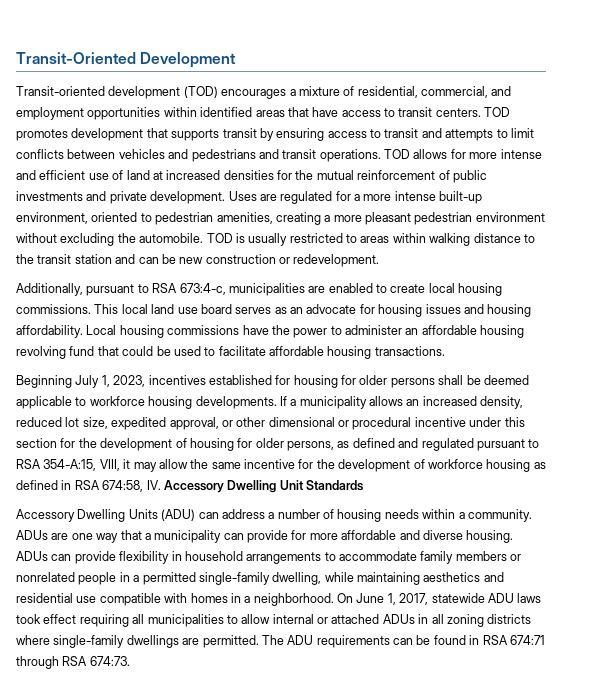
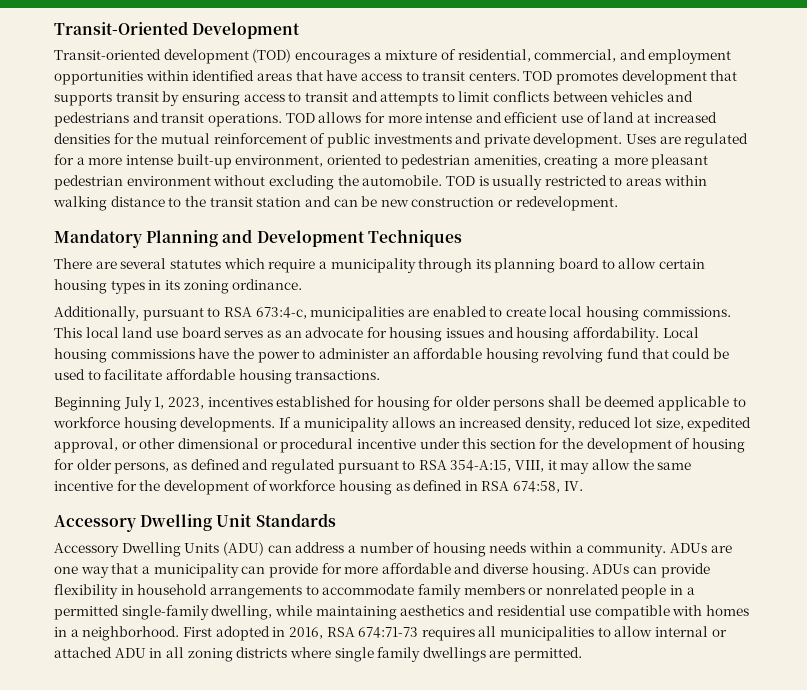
(380, 260) none -> [54,229,462,248] [54,258,706,273] [54,279,303,294] // Mandatory Planning and Development Techniques // There are several statutes which require a municipality through its planning board to allow certain housing types in its zoning ordinance.
(161, 485) none -> (583, 486) //
[337,593,542,605] [16,614,129,627] On June 1, 2017, statewide ADU laws took effect requiring -> [182,626,475,641] First adopted in 2016, RSA 674:71-73 requires
[382,614,415,624] ADUs -> [114,648,146,658] ADU
[53,635,125,648] single-family -> [334,647,421,662] single family
[261,635,545,648] [16,656,130,669] The ADU requirements can be found in RSA 674:71 through RSA 674:73. -> (583, 654) none

